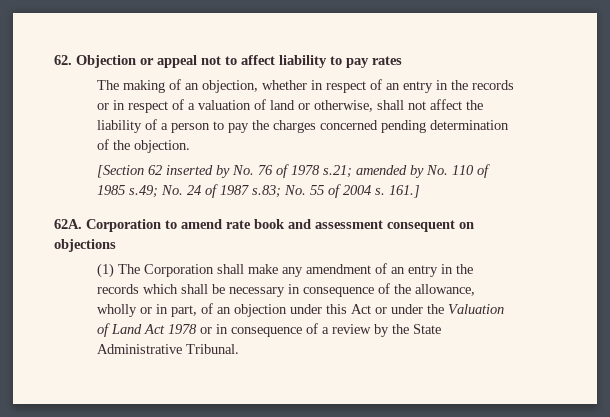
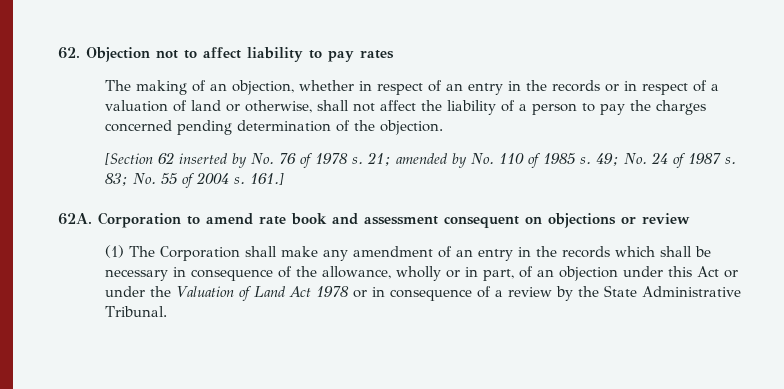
[140,55,197,68] or appeal -> (150, 54) none
[322,165,352,178] s.21; -> [352,152,392,166] s. 21;
[128,185,158,198] s.49; -> [580,153,620,166] s. 49;
[251,185,281,198] s.83; -> [725,157,737,164] [105,173,129,186] s. 83;
(116, 245) none -> [621,213,690,224] or review

